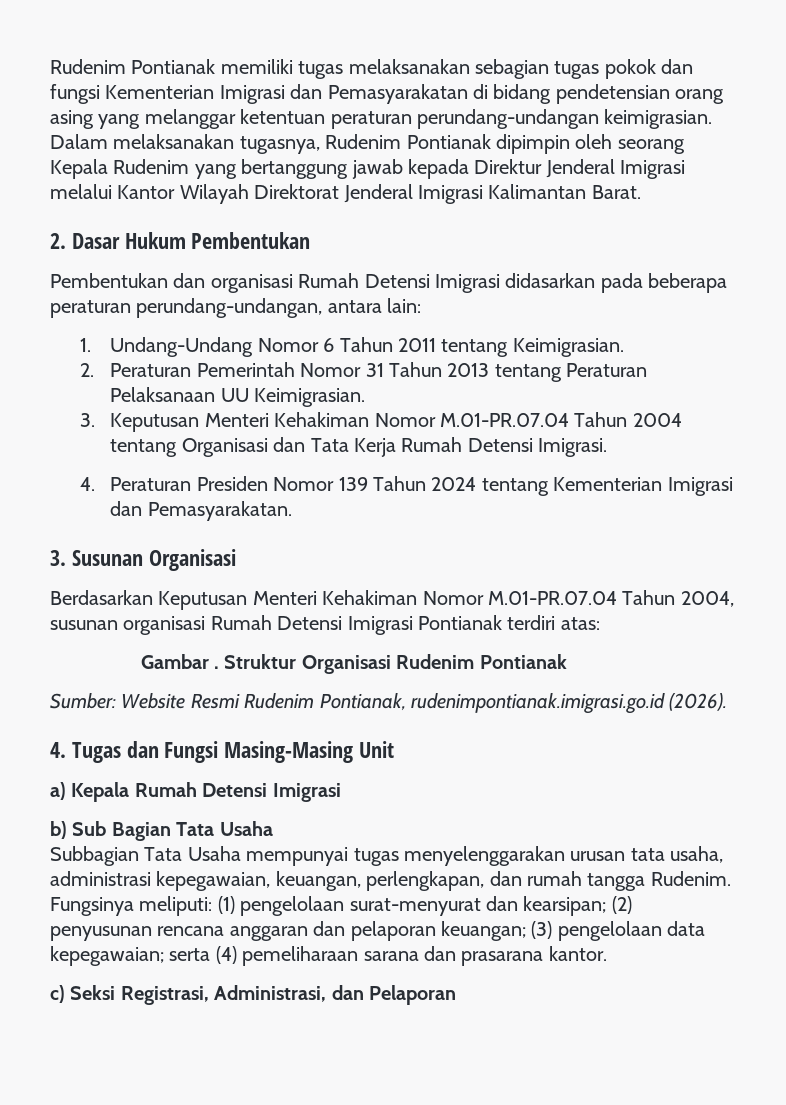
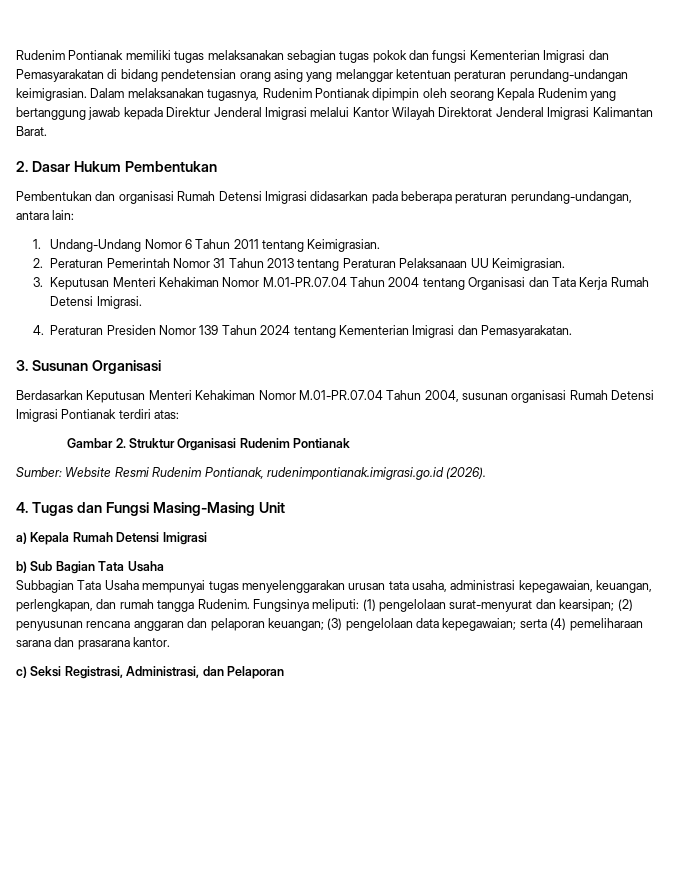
[213,666,219,669] . -> [115,438,126,448] 2.

